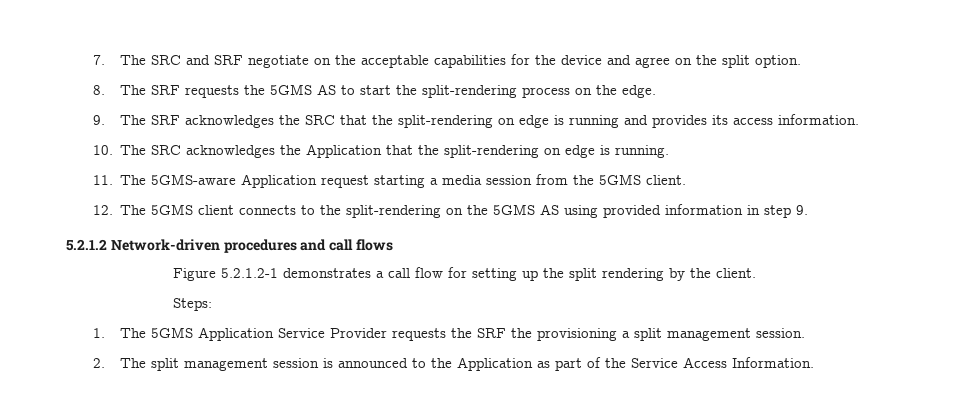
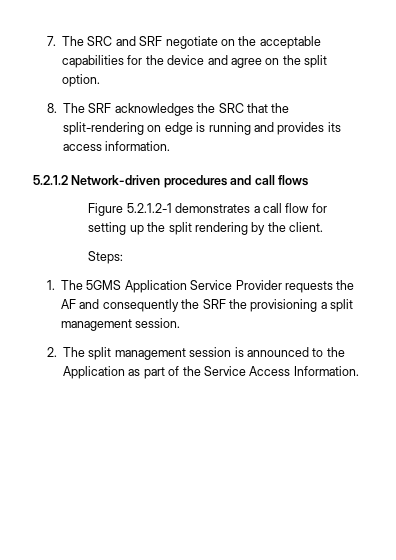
[184,84,656,98] [92,115,180,125] requests the 5GMS AS to start the split-rendering process on the edge. // 9. The SRF -> (112, 108) none
[92,144,670,158] [92,174,687,188] [92,204,809,218] // 10. The SRC acknowledges the Application that the split-rendering on edge is running. // 11. The 5GMS-aware Application request starting a media session from the 5GMS client. // 12. The 5GMS client connects to the split-rendering on the 5GMS AS using provided information in step 9. -> (171, 146) none
(472, 333) none -> [61,299,200,312] AF and consequently the

